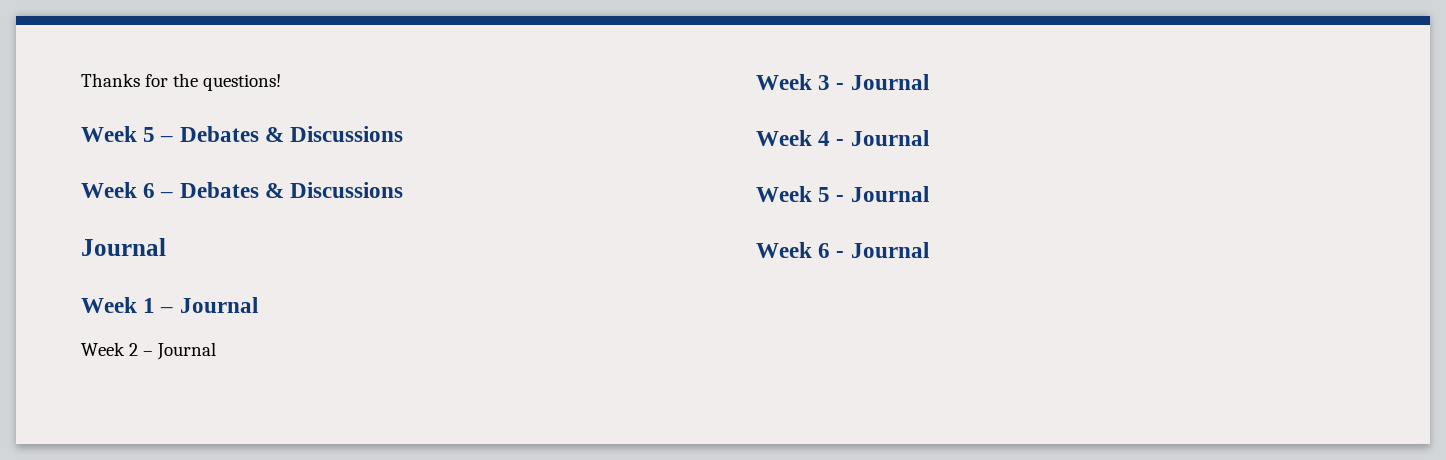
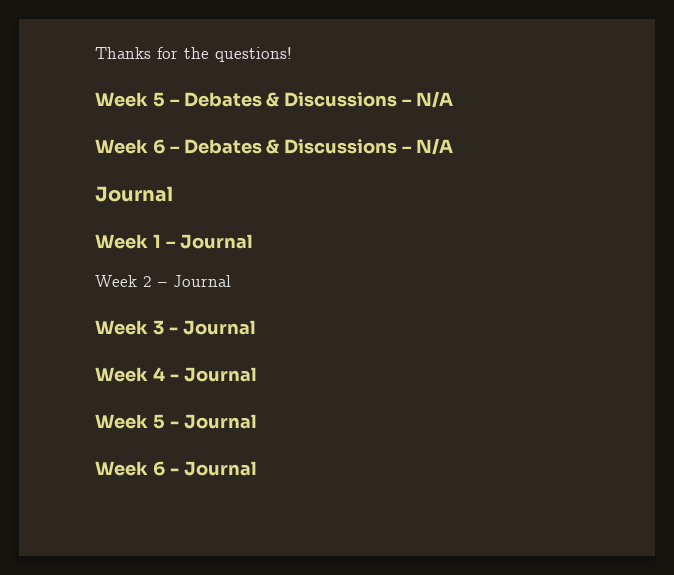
(404, 134) none -> [402,91,454,108] – N/A
(404, 190) none -> [402,138,454,155] – N/A

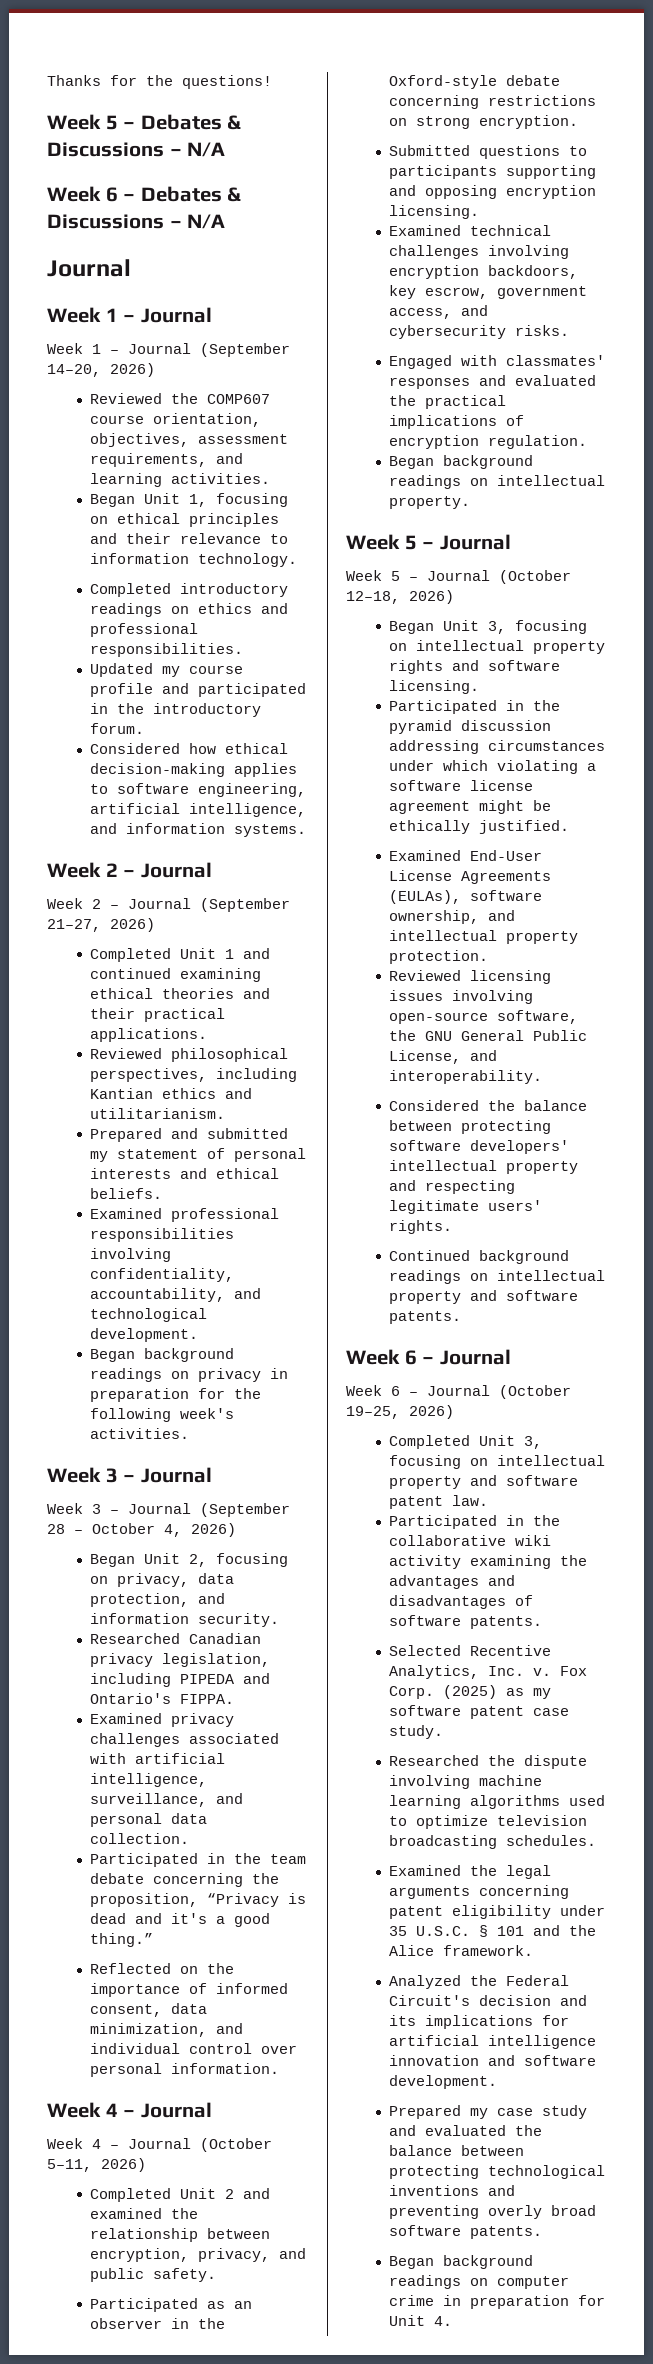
[143,275,231,287] [95,320,256,335] [95,367,257,382] [95,414,257,429] [95,461,257,476] 2 – Journal // Week 3 - Journal // Week 4 - Journal // Week 5 - Journal // Week 6 - Journal -> [92,343,290,357] [47,363,155,377] [90,393,271,404] [90,413,262,427] [90,433,289,447] [90,453,244,467] [90,473,271,487] [90,493,289,507] [90,513,280,527] [90,533,289,544] [90,553,298,567] [90,583,289,597] [90,603,289,617] [90,623,199,637] [90,643,244,657] [90,663,244,677] [90,683,307,697] [90,703,262,717] [90,723,145,734] [90,743,289,754] [90,763,298,777] [90,783,307,797] [90,803,307,817] [90,823,307,837] [47,862,212,878] [47,898,290,912] [47,918,155,932] [90,948,271,962] [90,968,262,982] [90,988,271,999] [90,1008,226,1022] [90,1028,208,1042] [90,1048,289,1062] [90,1068,298,1082] [90,1088,253,1099] [90,1108,226,1119] [90,1128,289,1142] [90,1148,307,1162] [90,1168,280,1179] [90,1188,163,1199] [90,1208,280,1222] [90,1228,235,1242] [90,1248,172,1262] [90,1268,235,1282] [90,1288,262,1302] [90,1308,208,1322] [90,1328,199,1342] [90,1348,235,1362] [90,1368,289,1382] [90,1388,262,1402] [90,1408,235,1422] [90,1428,190,1439] [47,1467,212,1483] [47,1503,290,1517] [47,1523,236,1537] [90,1553,289,1567] [90,1573,235,1587] [90,1593,226,1607] [90,1613,280,1627] [90,1633,262,1644] [90,1653,271,1667] [90,1673,271,1687] [90,1693,235,1704] [90,1713,235,1727] [90,1733,280,1747] [90,1753,226,1764] [90,1773,208,1787] [90,1793,244,1807] [90,1813,208,1827] [90,1833,190,1844] [90,1853,307,1867] [90,1873,280,1887] [90,1893,307,1907] [90,1913,271,1927] [90,1933,154,1947] [90,1963,235,1974] [90,1983,289,1997] [90,2003,208,2017] [90,2023,244,2037] [90,2043,298,2054] [90,2063,280,2077] [47,2102,212,2118] [47,2138,272,2152] [47,2158,146,2172] [90,2188,271,2202] [90,2208,199,2219] [90,2228,271,2242] [90,2248,307,2262] [90,2268,217,2282] [90,2298,253,2312] [90,2318,226,2329] [389,75,561,89] [389,95,597,109] [389,115,579,129] [389,145,588,159] [389,165,597,179] [389,185,597,199] [389,205,480,219] [389,225,552,236] [389,245,570,259] [389,265,579,279] [389,285,588,299] [389,305,489,319] [389,325,570,339] [389,355,606,369] [389,375,597,389] [389,395,507,409] [389,415,525,429] [389,435,588,449] [389,455,534,469] [389,475,606,489] [389,496,471,509] [346,534,511,550] [346,570,571,584] [346,590,454,604] [389,620,588,634] [389,640,606,654] [389,660,561,674] [389,680,480,694] [389,700,561,714] [389,720,552,734] [389,740,606,754] [389,760,597,774] [389,780,534,791] [389,800,552,814] [389,820,570,834] [389,850,543,861] [389,870,552,884] [389,890,543,904] [389,910,516,924] [389,930,579,944] [389,950,489,964] [389,970,552,984] [389,990,534,1004] [389,1010,579,1024] [389,1030,588,1041] [389,1050,498,1064] [389,1070,543,1084] [389,1100,588,1111] [389,1120,552,1134] [389,1140,570,1154] [389,1160,579,1174] [389,1180,516,1194] [389,1200,543,1214] [389,1220,453,1234] [389,1250,570,1264] [389,1270,606,1284] [389,1290,579,1304] [389,1311,462,1324] [346,1349,511,1365] [346,1385,571,1399] [346,1405,454,1419] [389,1435,543,1449] [389,1455,606,1469] [389,1475,579,1489] [389,1495,489,1509] [389,1515,561,1529] [389,1535,552,1546] [389,1555,588,1569] [389,1575,516,1589] [389,1595,534,1609] [389,1615,543,1629] [389,1645,552,1656] [389,1665,588,1679] [389,1685,552,1699] [389,1705,570,1719] [389,1725,444,1739] [389,1755,588,1769] [389,1775,543,1789] [389,1795,606,1809] [389,1815,588,1829] [389,1835,597,1849] [389,1865,552,1879] [389,1885,570,1899] [389,1905,606,1919] [389,1925,597,1937] [389,1945,534,1956] [389,1975,570,1989] [389,1995,588,2006] [389,2015,570,2029] [389,2035,597,2049] [389,2055,597,2066] [389,2075,498,2089] [389,2105,588,2119] [389,2125,543,2136] [389,2145,525,2156] [389,2165,606,2179] [389,2185,516,2196] [389,2205,597,2219] [389,2225,543,2239] [389,2255,534,2269] [389,2275,570,2289] [389,2295,606,2309] [389,2315,453,2326] 1 – Journal (September 14–20, 2026) // Reviewed the COMP607 course orientation, objectives, assessment requirements, and learning activities. // Began Unit 1, focusing on ethical principles and their relevance to information technology. // Completed introductory readings on ethics and professional responsibilities. // Updated my course profile and participated in the introductory forum. // Considered how ethical decision-making applies to software engineering, artificial intelligence, and information systems. // Week 2 – Journal // Week 2 – Journal (September 21–27, 2026) // Completed Unit 1 and continued examining ethical theories and their practical applications. // Reviewed philosophical perspectives, including Kantian ethics and utilitarianism. // Prepared and submitted my statement of personal interests and ethical beliefs. // Examined professional responsibilities involving confidentiality, accountability, and technological development. // Began background readings on privacy in preparation for the following week's activities. // Week 3 – Journal // Week 3 – Journal (September 28 – October 4, 2026) // Began Unit 2, focusing on privacy, data protection, and information security. // Researched Canadian privacy legislation, including PIPEDA and Ontario's FIPPA. // Examined privacy challenges associated with artificial intelligence, surveillance, and personal data collection. // Participated in the team debate concerning the proposition, “Privacy is dead and it's a good thing.” // Reflected on the importance of informed consent, data minimization, and individual control over personal information. // Week 4 – Journal // Week 4 – Journal (October 5–11, 2026) // Completed Unit 2 and examined the relationship between encryption, privacy, and public safety. // Participated as an observer in the Oxford-style debate concerning restrictions on strong encryption. // Submitted questions to participants supporting and opposing encryption licensing. // Examined technical challenges involving encryption backdoors, key escrow, government access, and cybersecurity risks. // Engaged with classmates' responses and evaluated the practical implications of encryption regulation. // Began background readings on intellectual property. // Week 5 – Journal // Week 5 – Journal (October 12–18, 2026) // Began Unit 3, focusing on intellectual property rights and software licensing. // Participated in the pyramid discussion addressing circumstances under which violating a software license agreement might be ethically justified. // Examined End-User License Agreements (EULAs), software ownership, and intellectual property protection. // Reviewed licensing issues involving open-source software, the GNU General Public License, and interoperability. // Considered the balance between protecting software developers' intellectual property and respecting legitimate users' rights. // Continued background readings on intellectual property and software patents. // Week 6 – Journal // Week 6 – Journal (October 19–25, 2026) // Completed Unit 3, focusing on intellectual property and software patent law. // Participated in the collaborative wiki activity examining the advantages and disadvantages of software patents. // Selected Recentive Analytics, Inc. v. Fox Corp. (2025) as my software patent case study. // Researched the dispute involving machine learning algorithms used to optimize television broadcasting schedules. // Examined the legal arguments concerning patent eligibility under 35 U.S.C. § 101 and the Alice framework. // Analyzed the Federal Circuit's decision and its implications for artificial intelligence innovation and software development. // Prepared my case study and evaluated the balance between protecting technological inventions and preventing overly broad software patents. // Began background readings on computer crime in preparation for Unit 4.

